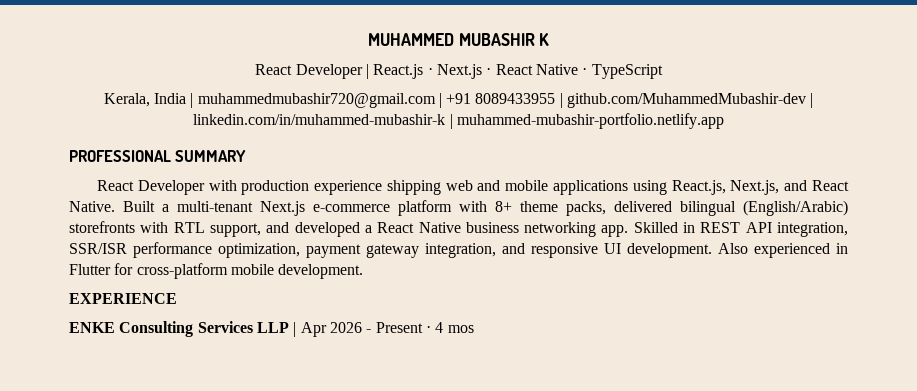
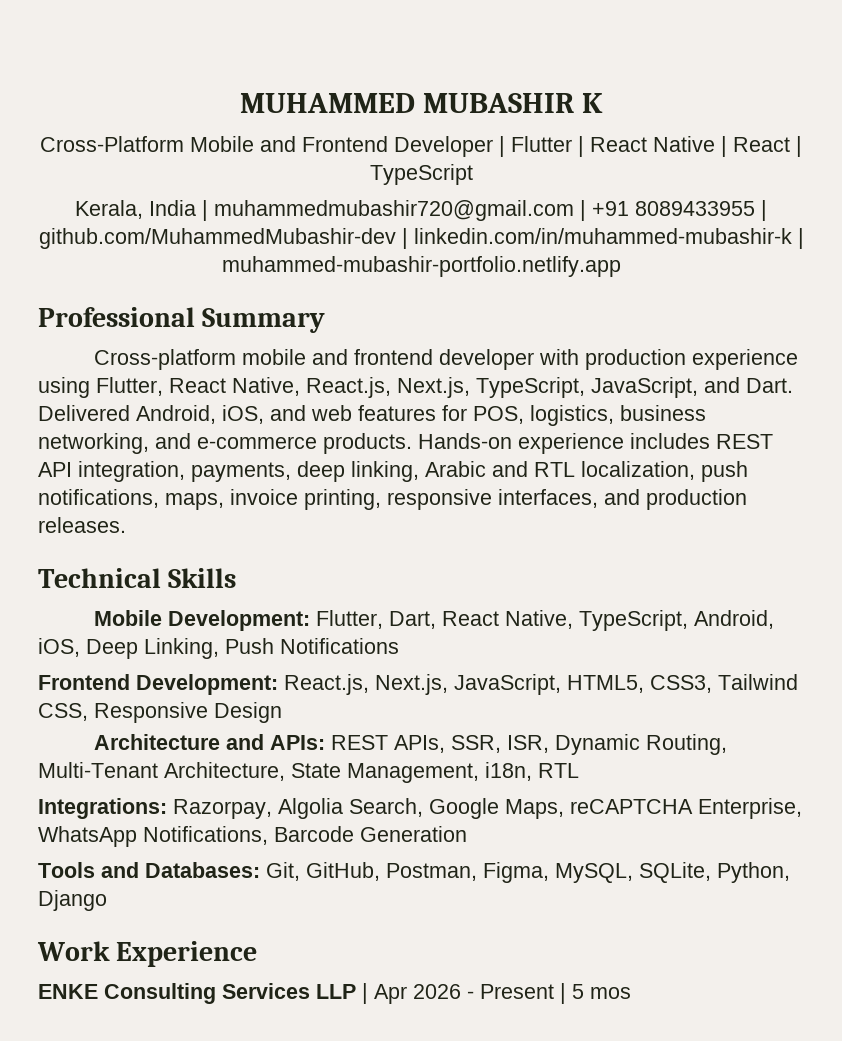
[255,64,588,79] React Developer | React.js · Next.js · React Native · -> [40,136,802,157] Cross-Platform Mobile and Frontend Developer | Flutter | React Native | React |
[69,150,247,162] [96,180,849,195] [69,200,848,216] [69,221,848,237] [69,242,848,258] [69,263,364,279] [69,293,177,304] PROFESSIONAL SUMMARY // React Developer with production experience shipping web and mobile applications using React.js, Next.js, and React Native. Built a multi-tenant Next.js e-commerce platform with 8+ theme packs, delivered bilingual (English/Arabic) storefronts with RTL support, and developed a React Native business networking app. Skilled in REST API integration, SSR/ISR performance optimization, payment gateway integration, and responsive UI development. Also experienced in Flutter for cross-platform mobile development. // EXPERIENCE -> [38,307,326,333] [93,349,798,370] [38,377,793,398] [38,405,706,426] [38,433,773,454] [38,461,748,482] [38,489,747,510] [38,517,126,533] [38,568,237,588] [93,610,774,631] [38,638,399,659] [38,674,798,695] [38,702,282,723] [93,734,727,755] [38,762,579,783] [38,798,802,819] [38,826,467,847] [38,862,790,883] [38,890,107,911] [37,941,258,967] Professional Summary // Cross-platform mobile and frontend developer with production experience using Flutter, React Native, React.js, Next.js, TypeScript, JavaScript, and Dart. Delivered Android, iOS, and web features for POS, logistics, business networking, and e-commerce products. Hands-on experience includes REST API integration, payments, deep linking, Arabic and RTL localization, push notifications, maps, invoice printing, responsive interfaces, and production releases. // Technical Skills // Mobile Development: Flutter, Dart, React Native, TypeScript, Android, iOS, Deep Linking, Push Notifications // Frontend Development: React.js, Next.js, JavaScript, HTML5, CSS3, Tailwind CSS, Responsive Design // Architecture and APIs: REST APIs, SSR, ISR, Dynamic Routing, Multi-Tenant Architecture, State Management, i18n, RTL // Integrations: Razorpay, Algolia Search, Google Maps, reCAPTCHA Enterprise, WhatsApp Notifications, Barcode Generation // Tools and Databases: Git, GitHub, Postman, Figma, MySQL, SQLite, Python, Django // Work Experience
[425,322,444,333] · 4 -> [560,983,584,1004] | 5

